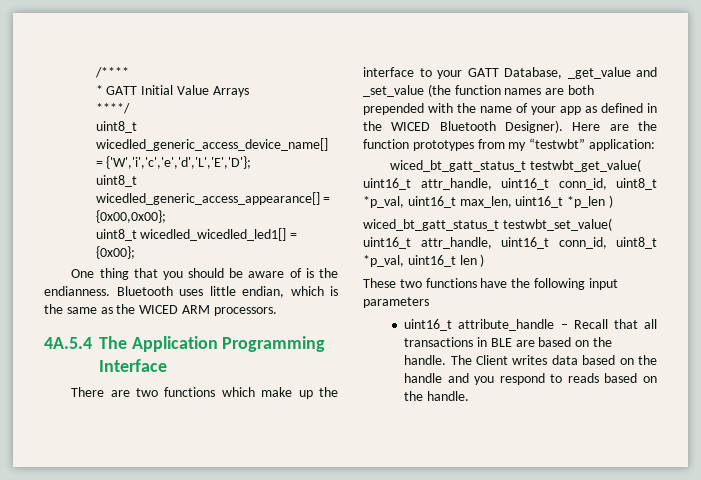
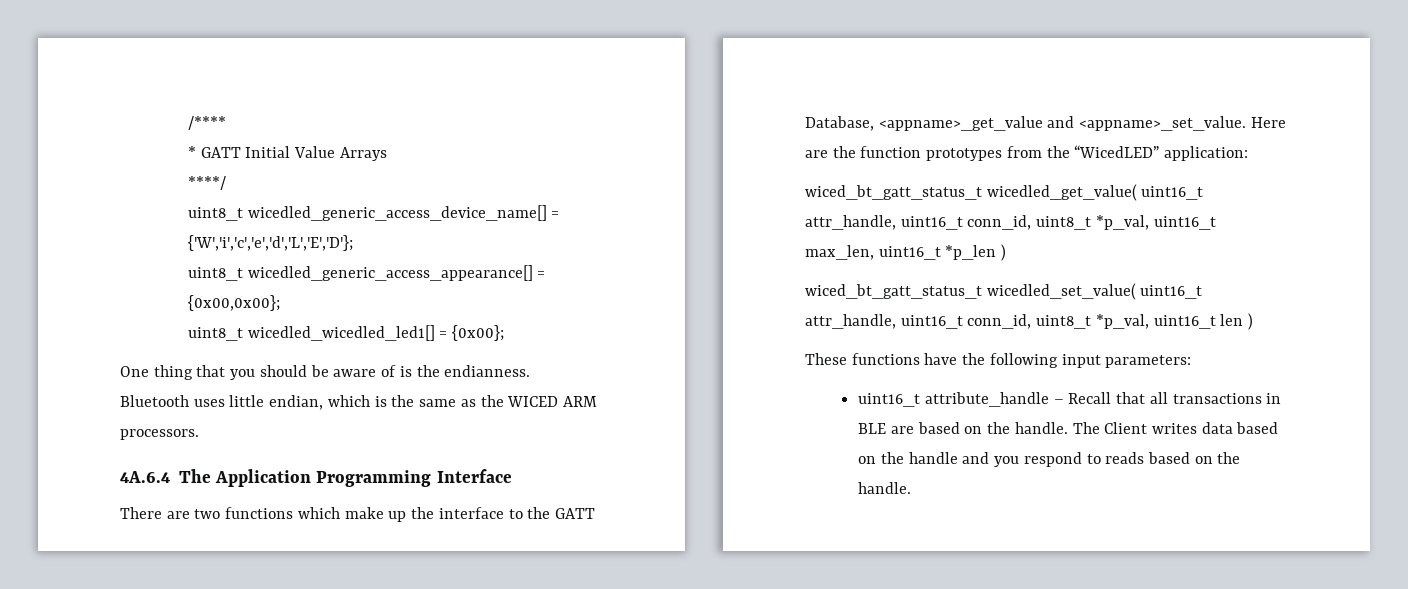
[44,337,92,349] 4A.5.4 -> [120,471,170,483] 4A.6.4
[437,70,462,79] your -> [527,507,551,519] the
[567,67,657,79] [363,84,594,97] [363,103,657,115] [363,120,563,133] _get_value and _set_value (the function names are both prepended with the name of your app as defined in the WICED Bluetooth Designer). -> [878,116,1247,131] <appname>_get_value and <appname>_set_value.
[508,138,586,151] my “testwbt” -> [1046,145,1160,158] the “WicedLED”
[530,159,642,172] testwbt_get_value( -> [986,184,1137,201] wicedled_get_value(
[502,218,612,231] testwbt_set_value( -> [986,283,1136,300] wicedled_set_value(
[399,279,422,288] two -> (847, 359) none
[363,297,429,308] parameters -> [1105,355,1192,368] parameters:

